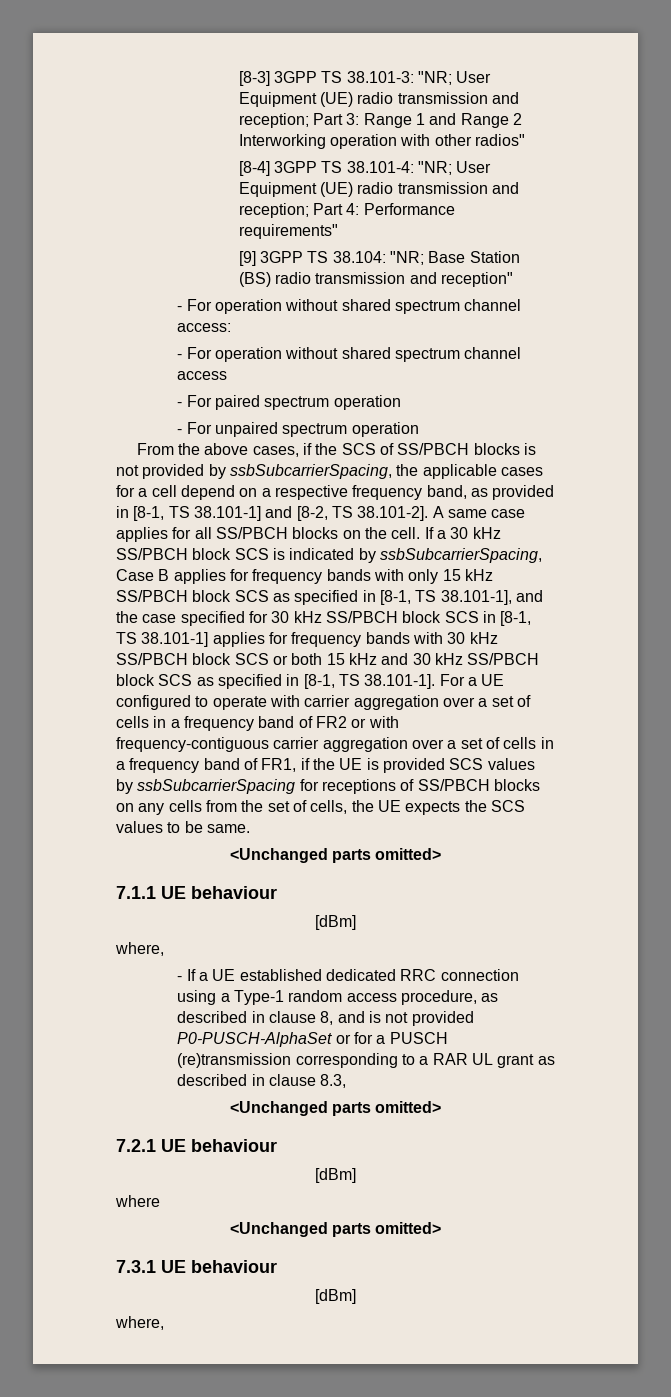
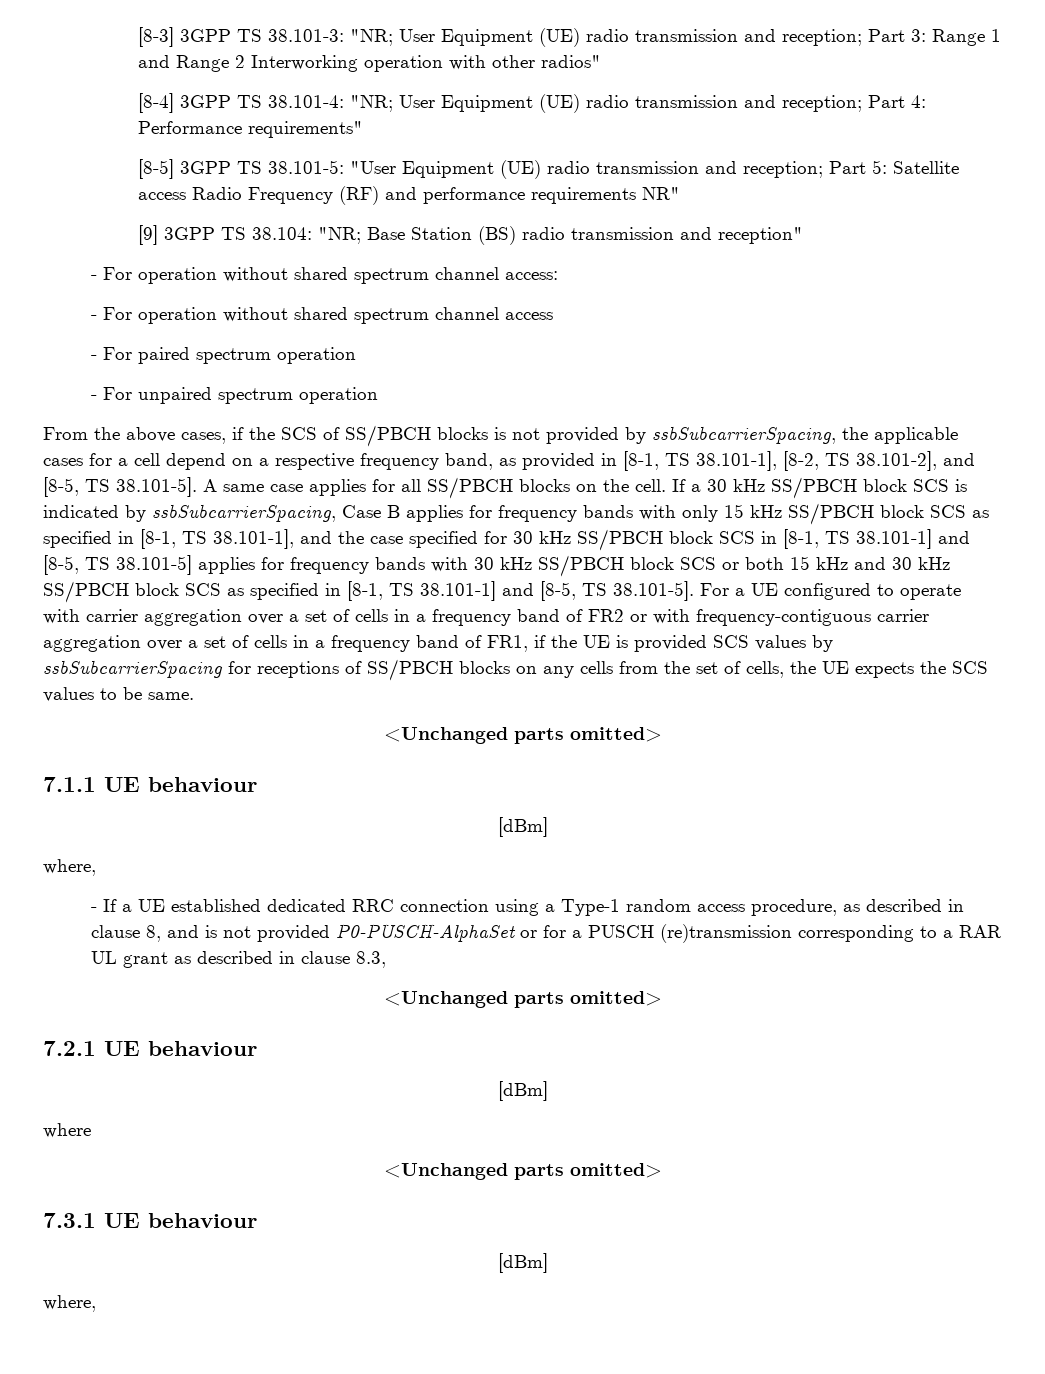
(338, 231) none -> [138,159,960,179] [138,186,681,205] // [8-5] 3GPP TS 38.101-5: "User Equipment (UE) radio transmission and reception; Part 5: Satellite access Radio Frequency (RF) and performance requirements NR"
[193,506,429,521] 38.101-1] and [8-2, TS 38.101-2]. -> [696,451,975,471] [43,477,197,497] 38.101-1], [8-2, TS 38.101-2], and [8-5, TS 38.101-5].
(209, 639) none -> [938,531,970,544] [43,555,192,575] and [8-5, TS 38.101-5]
[364,674,436,689] 38.101-1]. -> [420,581,694,601] 38.101-1] and [8-5, TS 38.101-5].

